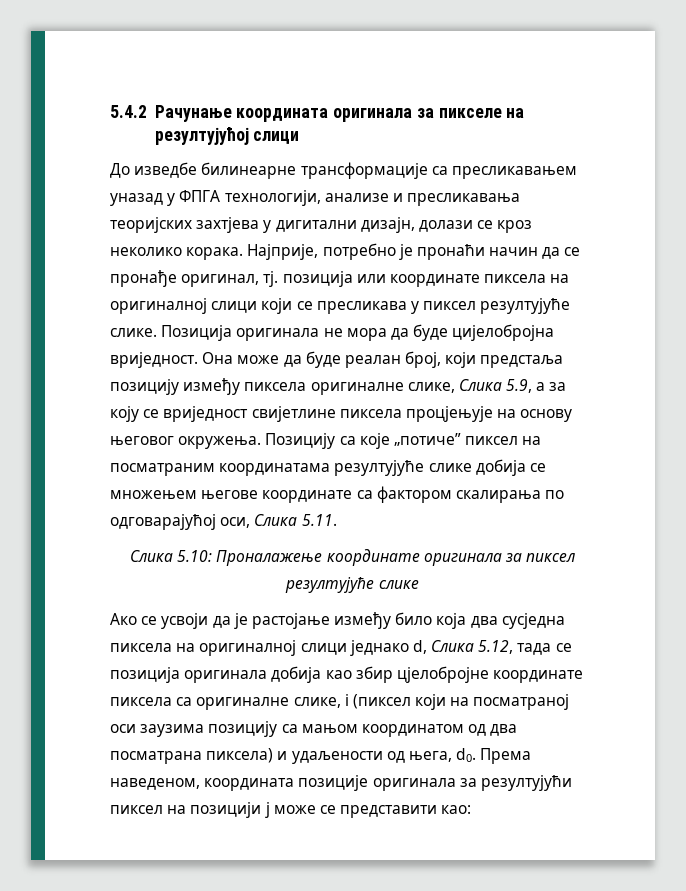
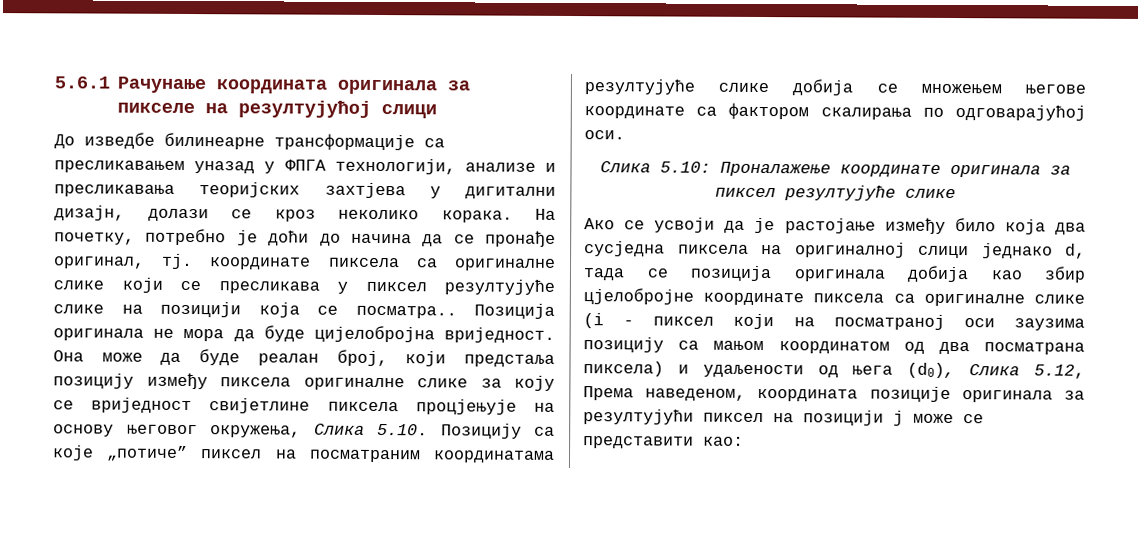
[110,105,147,118] 5.4.2 -> [54,76,110,89] 5.6.1
[247,243,539,260] Најприје, потребно је пронаћи начин -> [535,208,556,220] [54,228,412,246] На почетку, потребно је доћи до начина
[282,271,570,287] [110,298,258,314] позиција или координате пиксела на оригиналној слици -> [209,257,556,271] [53,280,104,290] координате пиксела са оригиналне слике
[110,328,157,337] слике. -> [53,301,457,319] слике на позицији која се посматра..
[407,379,546,393] слике, Слика 5.9, а -> [417,378,468,388] слике
[178,436,262,449] окружења. -> [210,423,428,438] окружења, Слика 5.10.
[220,514,337,528] оси, Слика 5.11. -> [584,130,625,140] оси.
[431,640,514,654] Слика 5.12, -> (1086, 251) none
[293,694,411,709] слике, i (пиксел -> [1034,294,1085,304] [583,313,715,329] слике (i - пиксел
[408,748,477,762] њега, d0. -> [852,362,1085,379] њега (d0), Слика 5.12,

